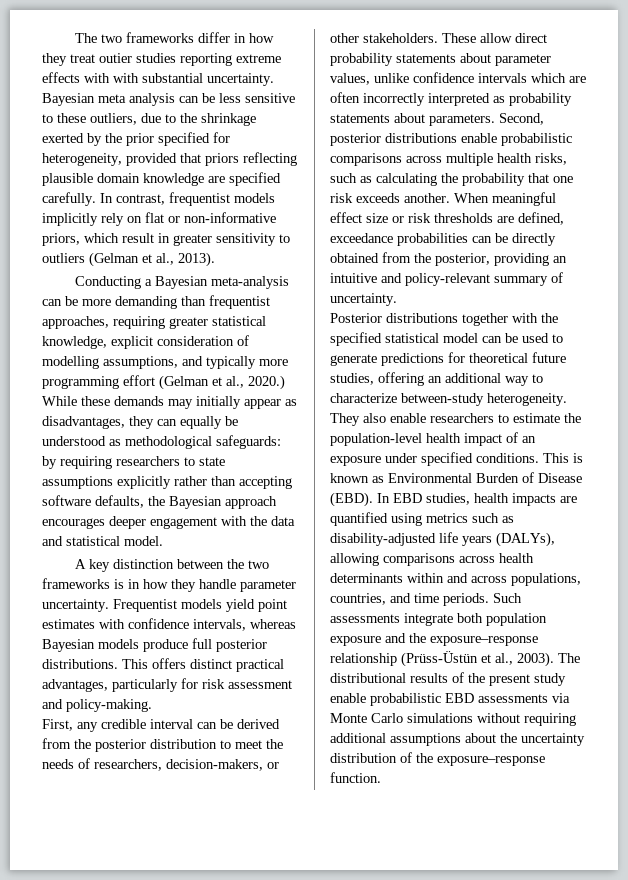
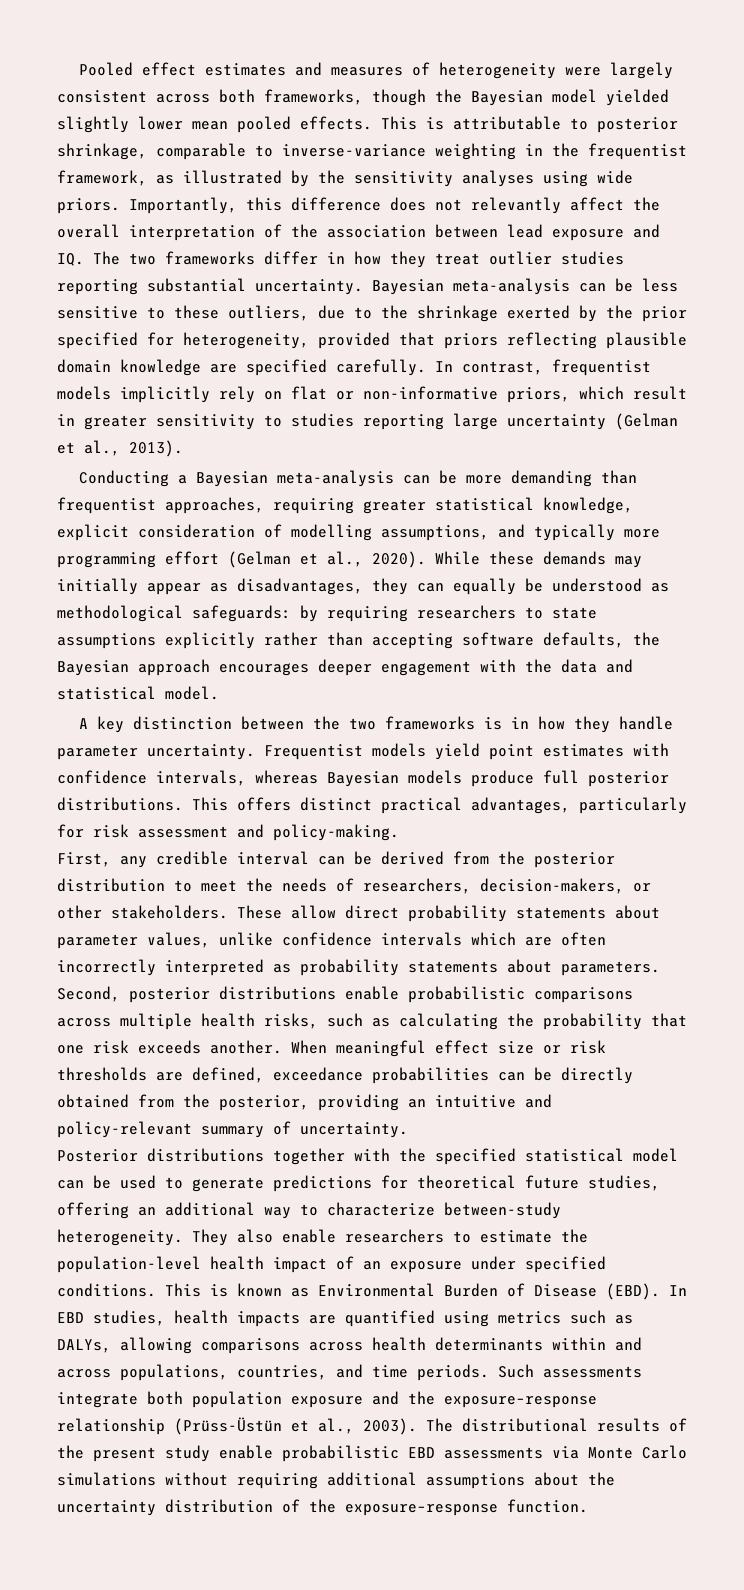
(75, 38) none -> [78,62,673,79] [57,89,669,106] [57,116,678,133] [57,143,687,160] [57,170,633,187] [57,197,660,214] [57,224,660,241] [57,253,84,266] Pooled effect estimates and measures of heterogeneity were largely consistent across both frameworks, though the Bayesian model yielded slightly lower mean pooled effects. This is attributable to posterior shrinkage, comparable to inverse-variance weighting in the frequentist framework, as illustrated by the sensitivity analyses using wide priors. Importantly, this difference does not relevantly affect the overall interpretation of the association between lead exposure and IQ.
[99,53,281,66] [42,72,139,83] outier studies reporting extreme effects with with -> [489,251,624,265] [57,279,138,295] outlier studies reporting
[98,93,175,106] meta analysis -> [453,278,570,295] meta-analysis
[42,253,85,263] outliers -> [291,413,606,430] studies reporting large uncertainty
[248,375,285,390] 2020.) -> [372,551,426,568] 2020).
[330,532,555,547] disability-adjusted life years (DALYs), -> [57,1339,111,1353] DALYs,

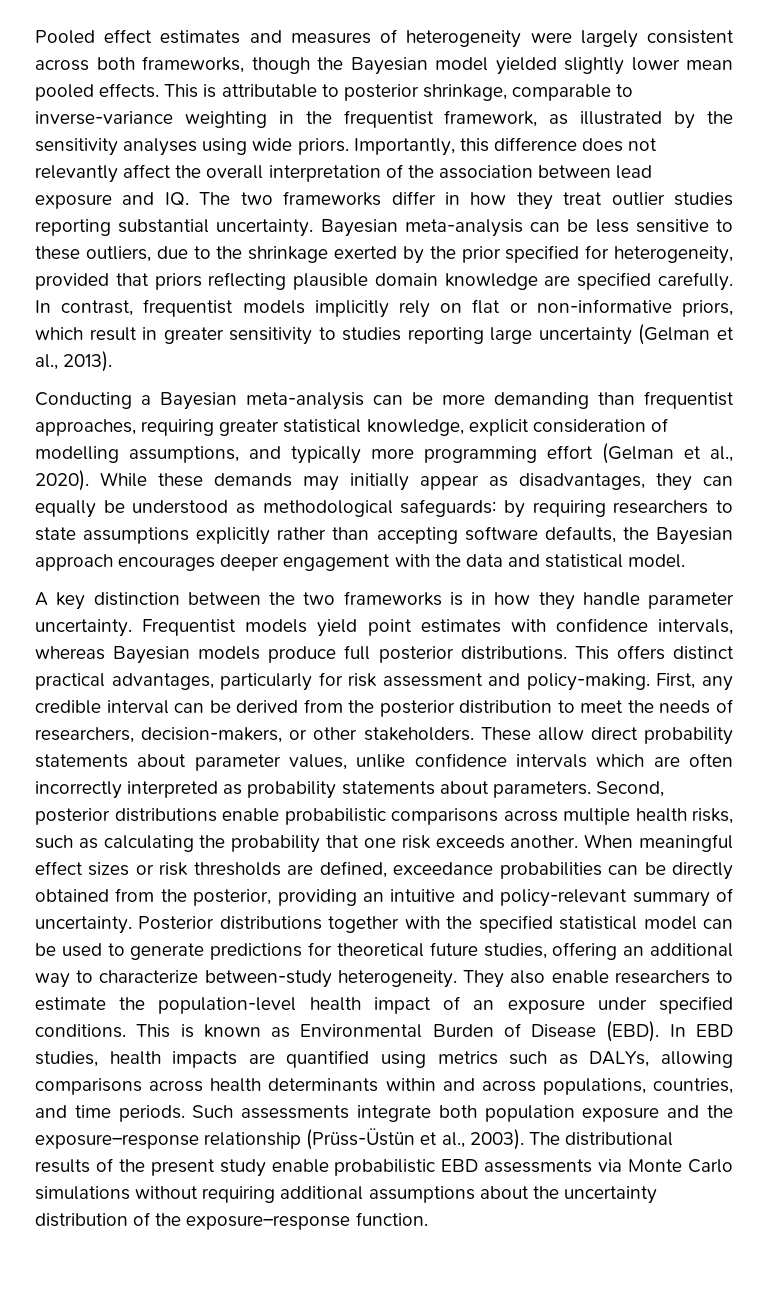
(399, 832) // -> (650, 682) none
[498,1041,534,1054] size -> [88,862,130,876] sizes
(408, 1130) // -> (132, 925) none

